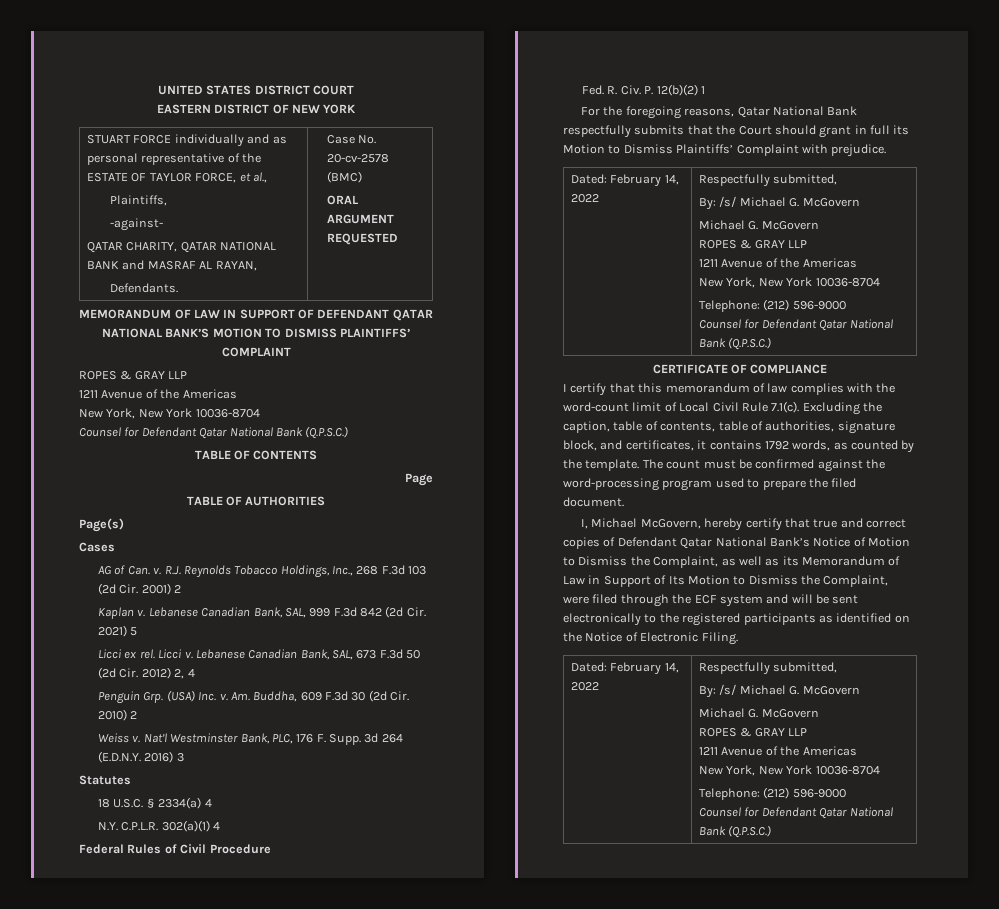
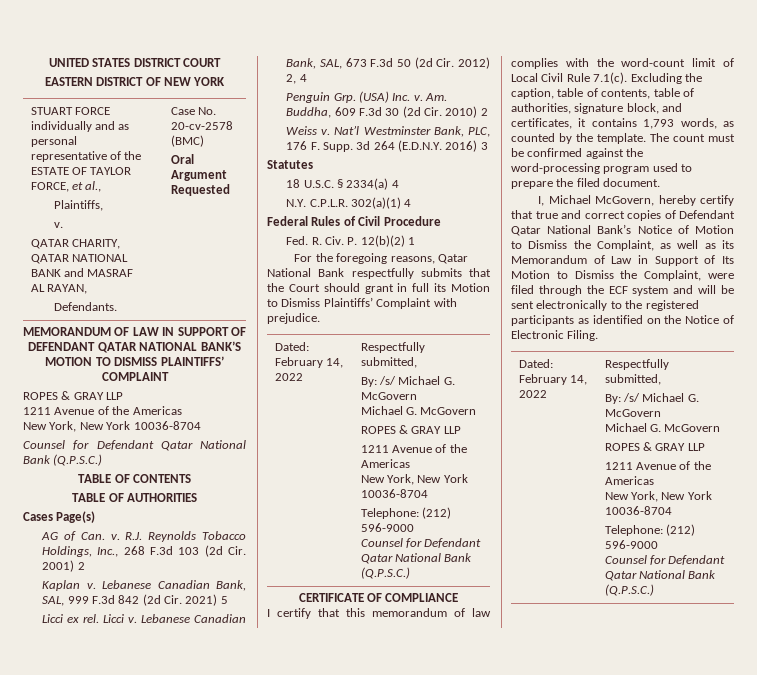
[110,218,164,231] -against- -> [53,222,63,228] v.
[326,195,358,205] [326,214,394,224] [326,233,398,245] ORAL ARGUMENT REQUESTED -> [171,154,195,164] [171,170,228,181] [171,184,231,196] Oral Argument Requested
[405,473,433,486] // Page -> (191, 478) none
(326, 501) none -> [23,512,53,521] Cases
[79,542,115,552] // Cases -> (96, 517) none
[764,441,789,450] 1792 -> [643,119,675,129] 1,793

